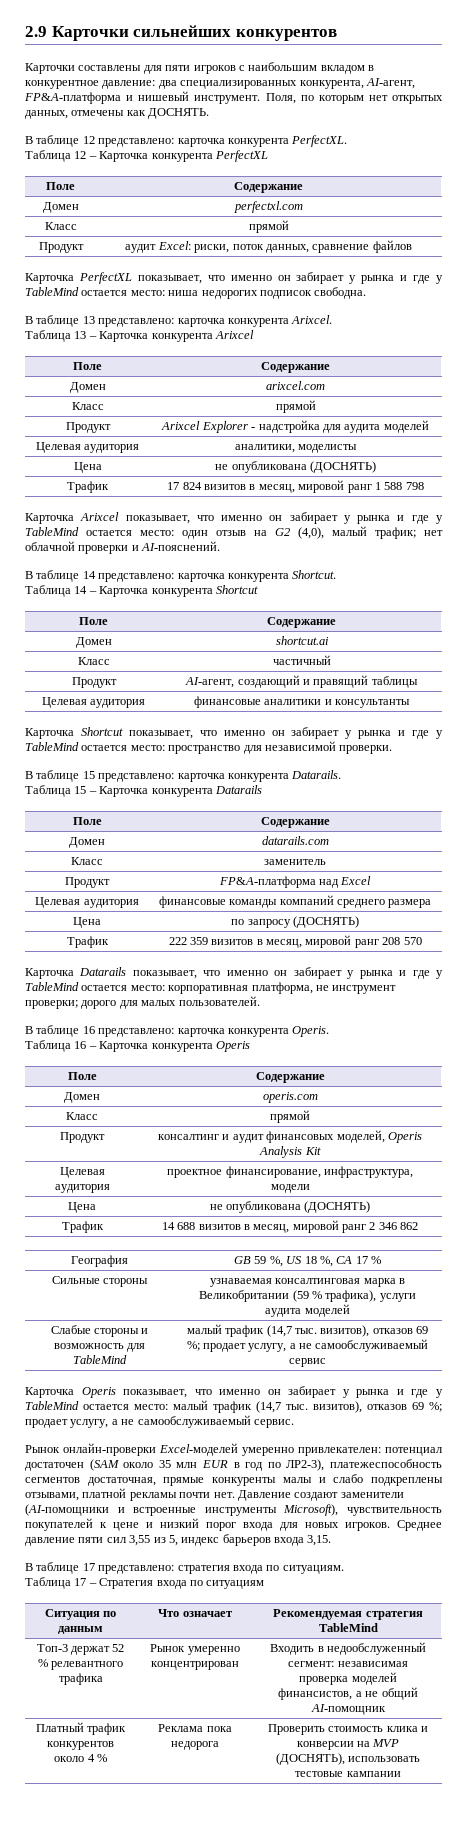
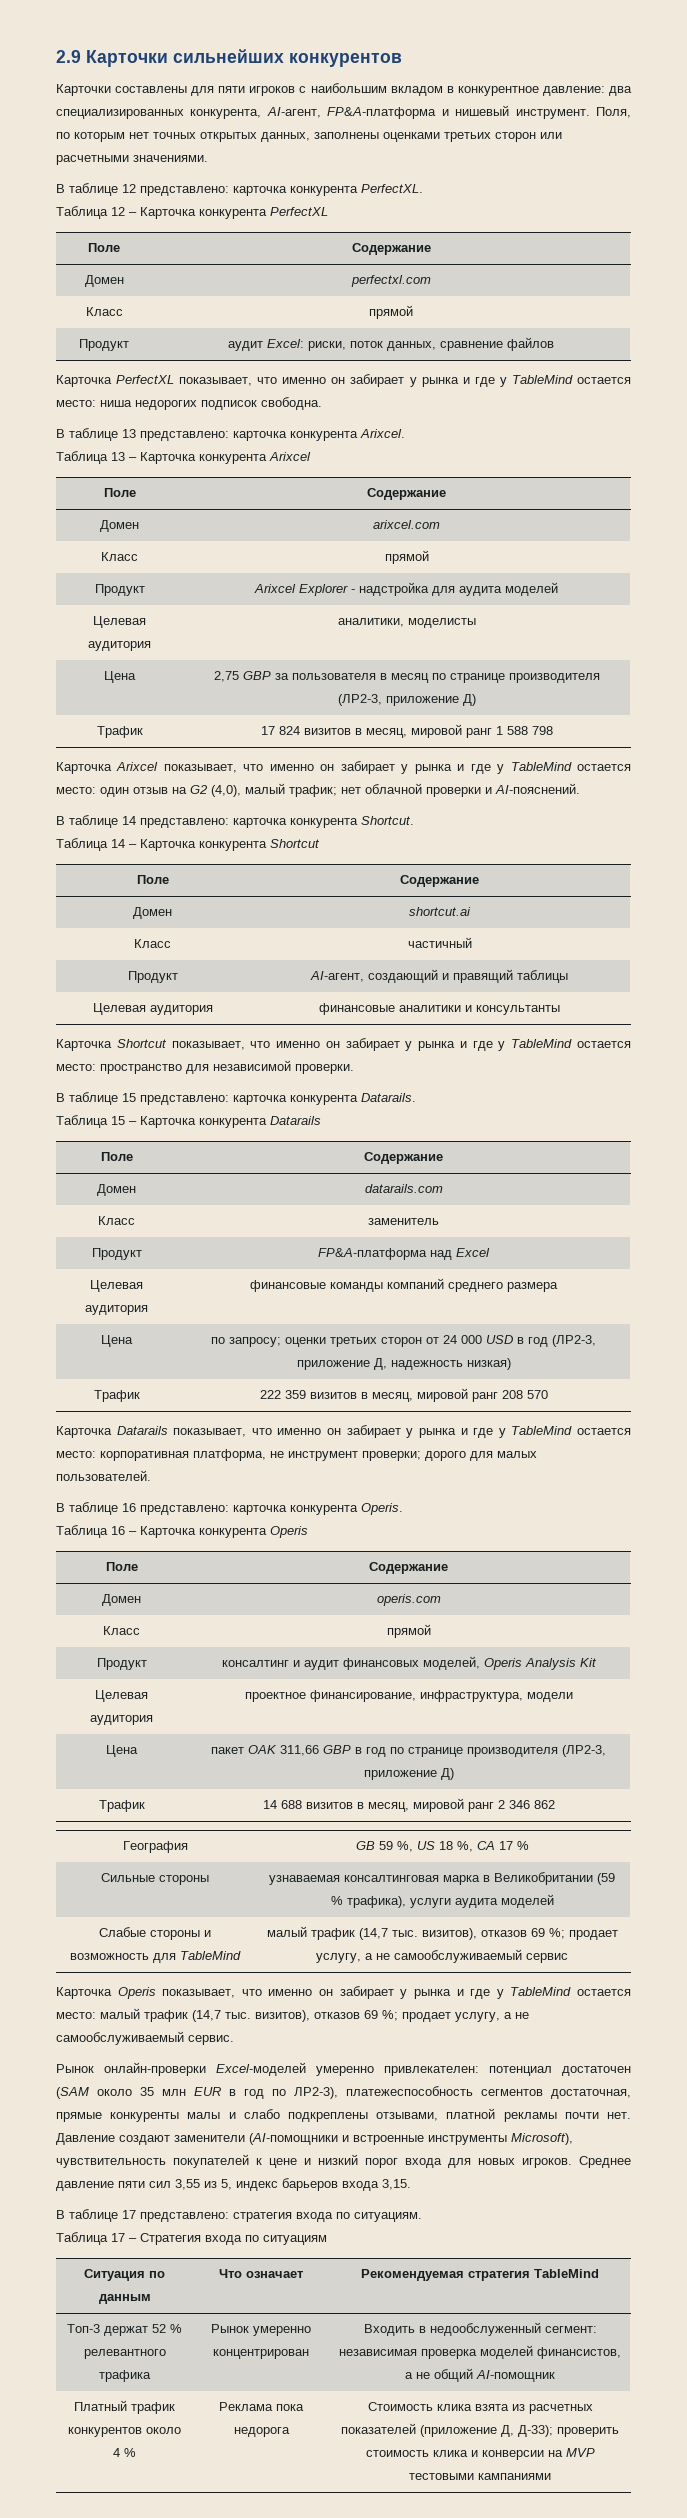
(388, 98) none -> [153,132,196,139] точных
[71,108,210,119] отмечены как ДОСНЯТЬ. -> [314,132,562,142] [56,155,208,165] заполнены оценками третьих сторон или расчетными значениями.
[215,461,376,473] не опубликована (ДОСНЯТЬ) -> [213,671,600,683] [337,694,476,706] 2,75 GBP за пользователя в месяц по странице производителя (ЛР2-3, приложение Д)
[247,916,359,928] запросу (ДОСНЯТЬ) -> [229,1335,596,1347] [296,1358,511,1370] запросу; оценки третьих сторон от 24 000 USD в год (ЛР2-3, приложение Д, надежность низкая)
[209,1201,371,1213] не опубликована (ДОСНЯТЬ) -> [211,1745,606,1757] [363,1768,454,1780] пакет OAK 311,66 GBP в год по странице производителя (ЛР2-3, приложение Д)
[267,1724,325,1735] Проверить -> [367,2402,593,2414] [341,2423,619,2437] Стоимость клика взята из расчетных показателей (приложение Д, Д-33); проверить
[275,1753,421,1765] [295,1771,401,1777] (ДОСНЯТЬ), использовать тестовые кампании -> [409,2473,551,2480] тестовыми кампаниями

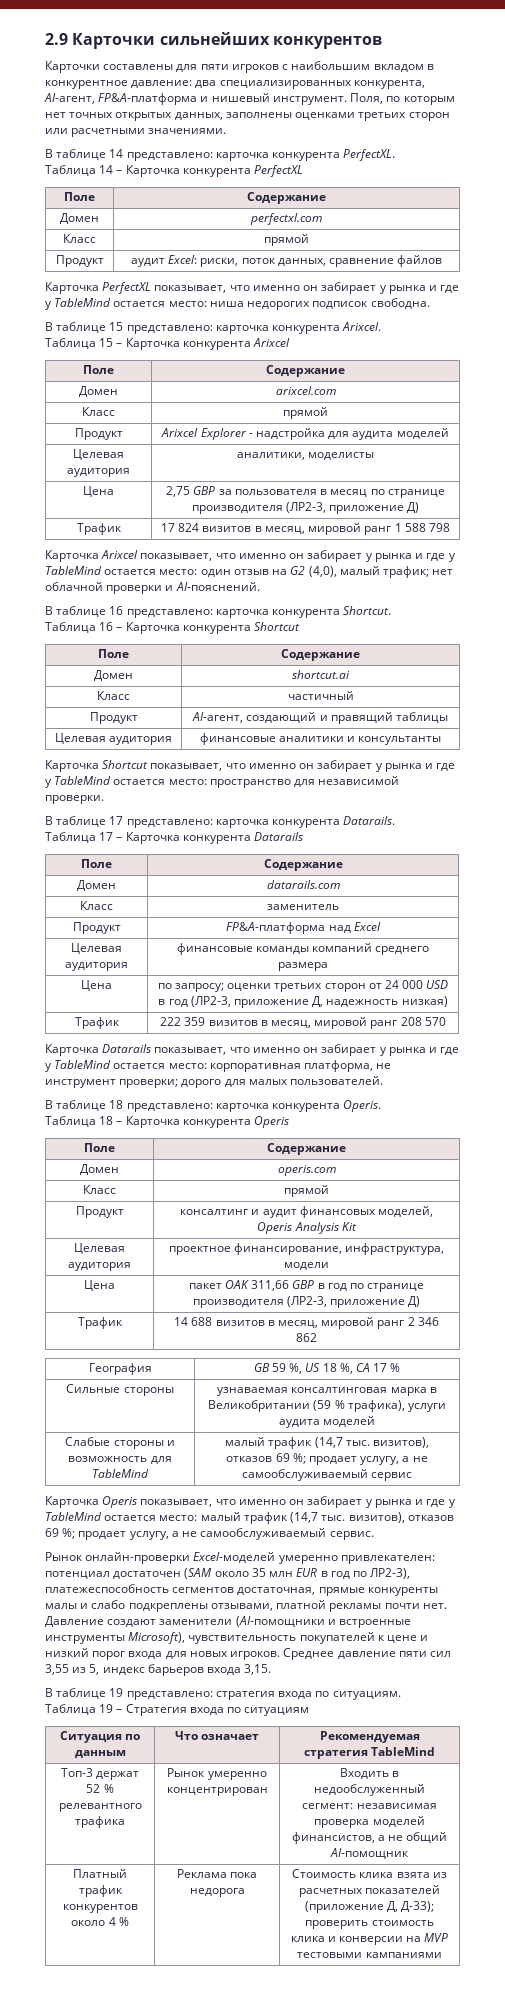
[122,184,136,193] 12 -> [109,149,124,158] 14
[111,207,125,216] 12 -> [99,165,114,174] 14
[122,429,136,438] 13 -> [109,322,124,331] 15
[111,452,125,461] 13 -> [99,338,114,347] 15
[122,816,136,825] 14 -> [109,606,124,615] 16
[111,839,125,848] 14 -> [99,622,114,631] 16
[122,1093,136,1102] 15 -> [109,816,124,825] 17
[111,1116,125,1125] 15 -> [99,832,114,841] 17
[122,1503,136,1512] 16 -> [109,1100,124,1109] 18
[111,1526,125,1535] 16 -> [99,1116,114,1125] 18
[122,2210,136,2219] 17 -> [109,1688,124,1697] 19
[111,2233,125,2242] 17 -> [99,1704,114,1713] 19

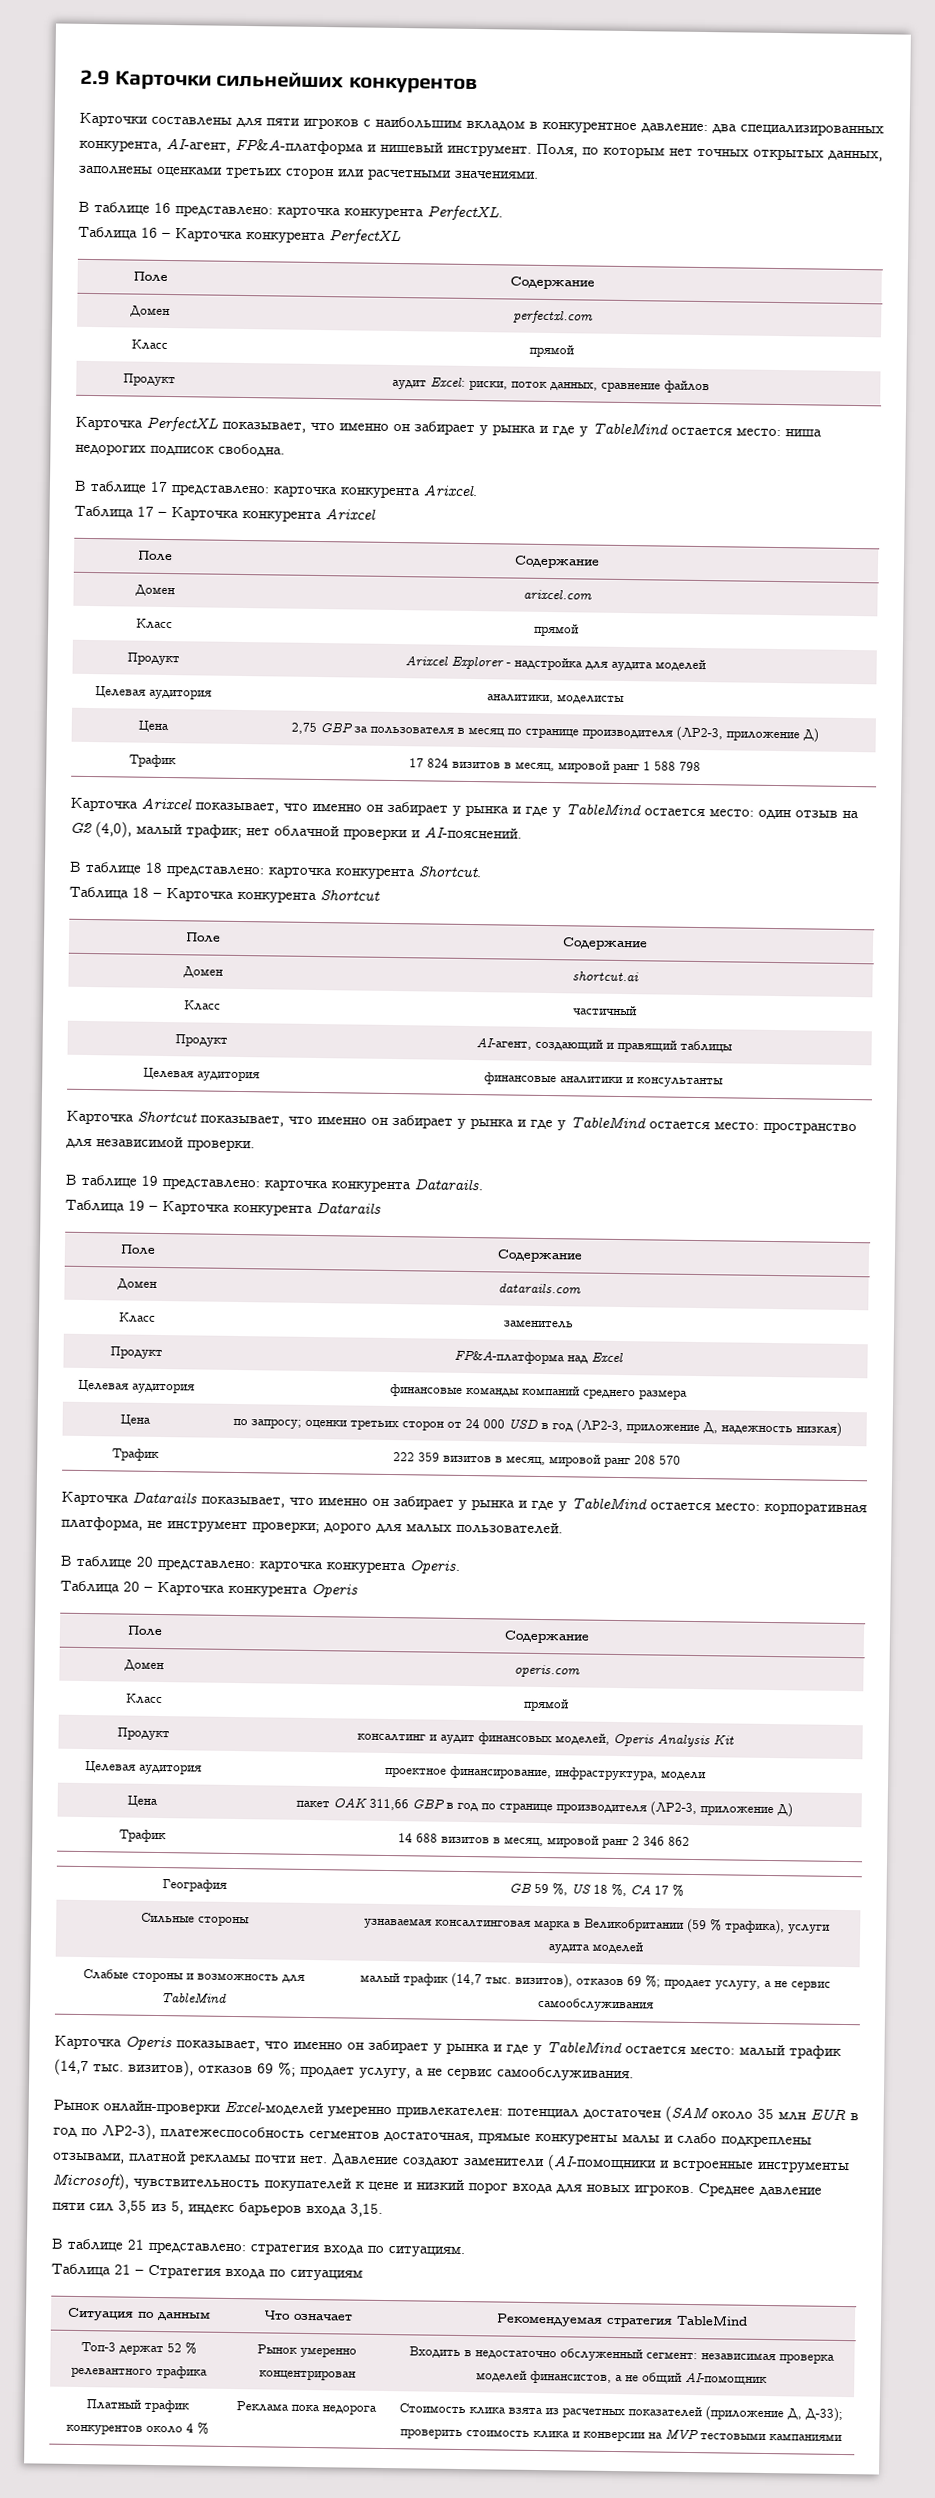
[109,149,124,158] 14 -> [154,202,171,214] 16
[99,165,114,174] 14 -> [141,227,158,238] 16
[109,322,124,331] 15 -> [150,481,168,493] 17
[99,338,114,347] 15 -> [137,506,154,517] 17
[109,606,124,615] 16 -> [145,862,163,873] 18
[99,622,114,631] 16 -> [132,887,149,898] 18
[109,816,124,825] 17 -> [141,1175,158,1186] 19
[99,832,114,841] 17 -> [128,1200,145,1211] 19
[109,1100,124,1109] 18 -> [136,1556,153,1567] 20
[99,1116,114,1125] 18 -> [123,1581,140,1592] 20
[241,1469,413,1481] самообслуживаемый сервис -> [790,1980,831,1991] [537,1997,654,2012] сервис самообслуживания
[200,1528,374,1540] самообслуживаемый сервис. -> [447,2066,634,2082] сервис самообслуживания.
[109,1688,124,1697] 19 -> [127,2239,145,2250] 21
[99,1704,114,1713] 19 -> [114,2264,131,2275] 21
[314,1784,425,1796] недообслуженный -> [475,2348,643,2362] недостаточно обслуженный

